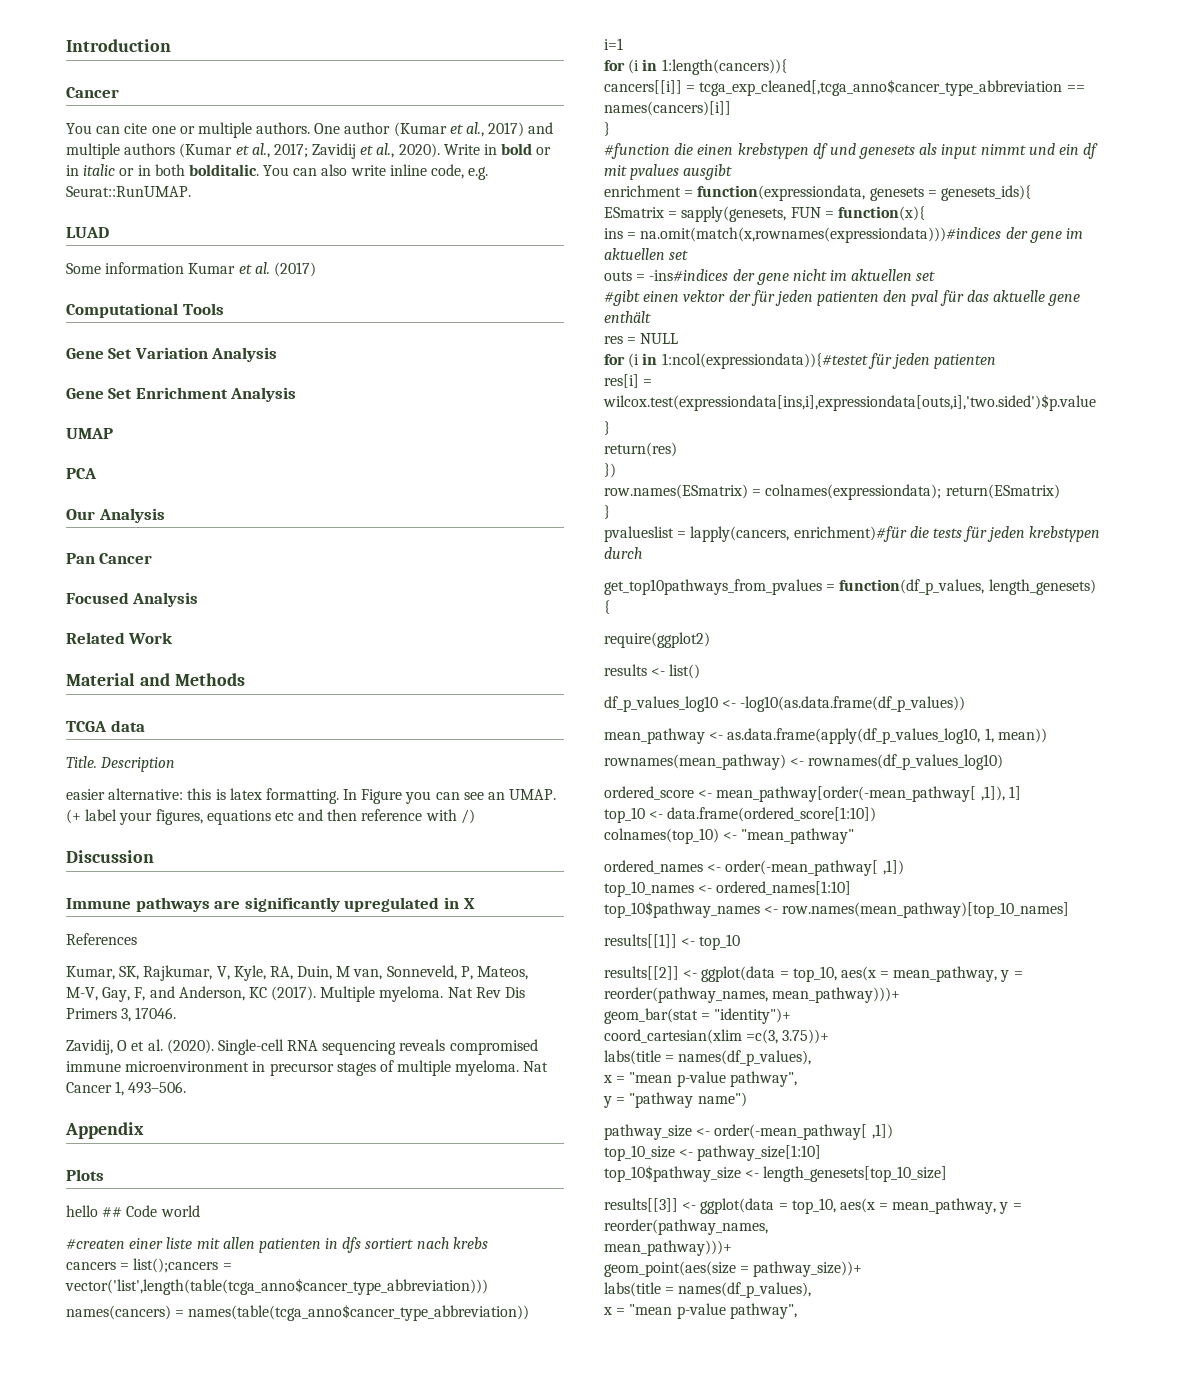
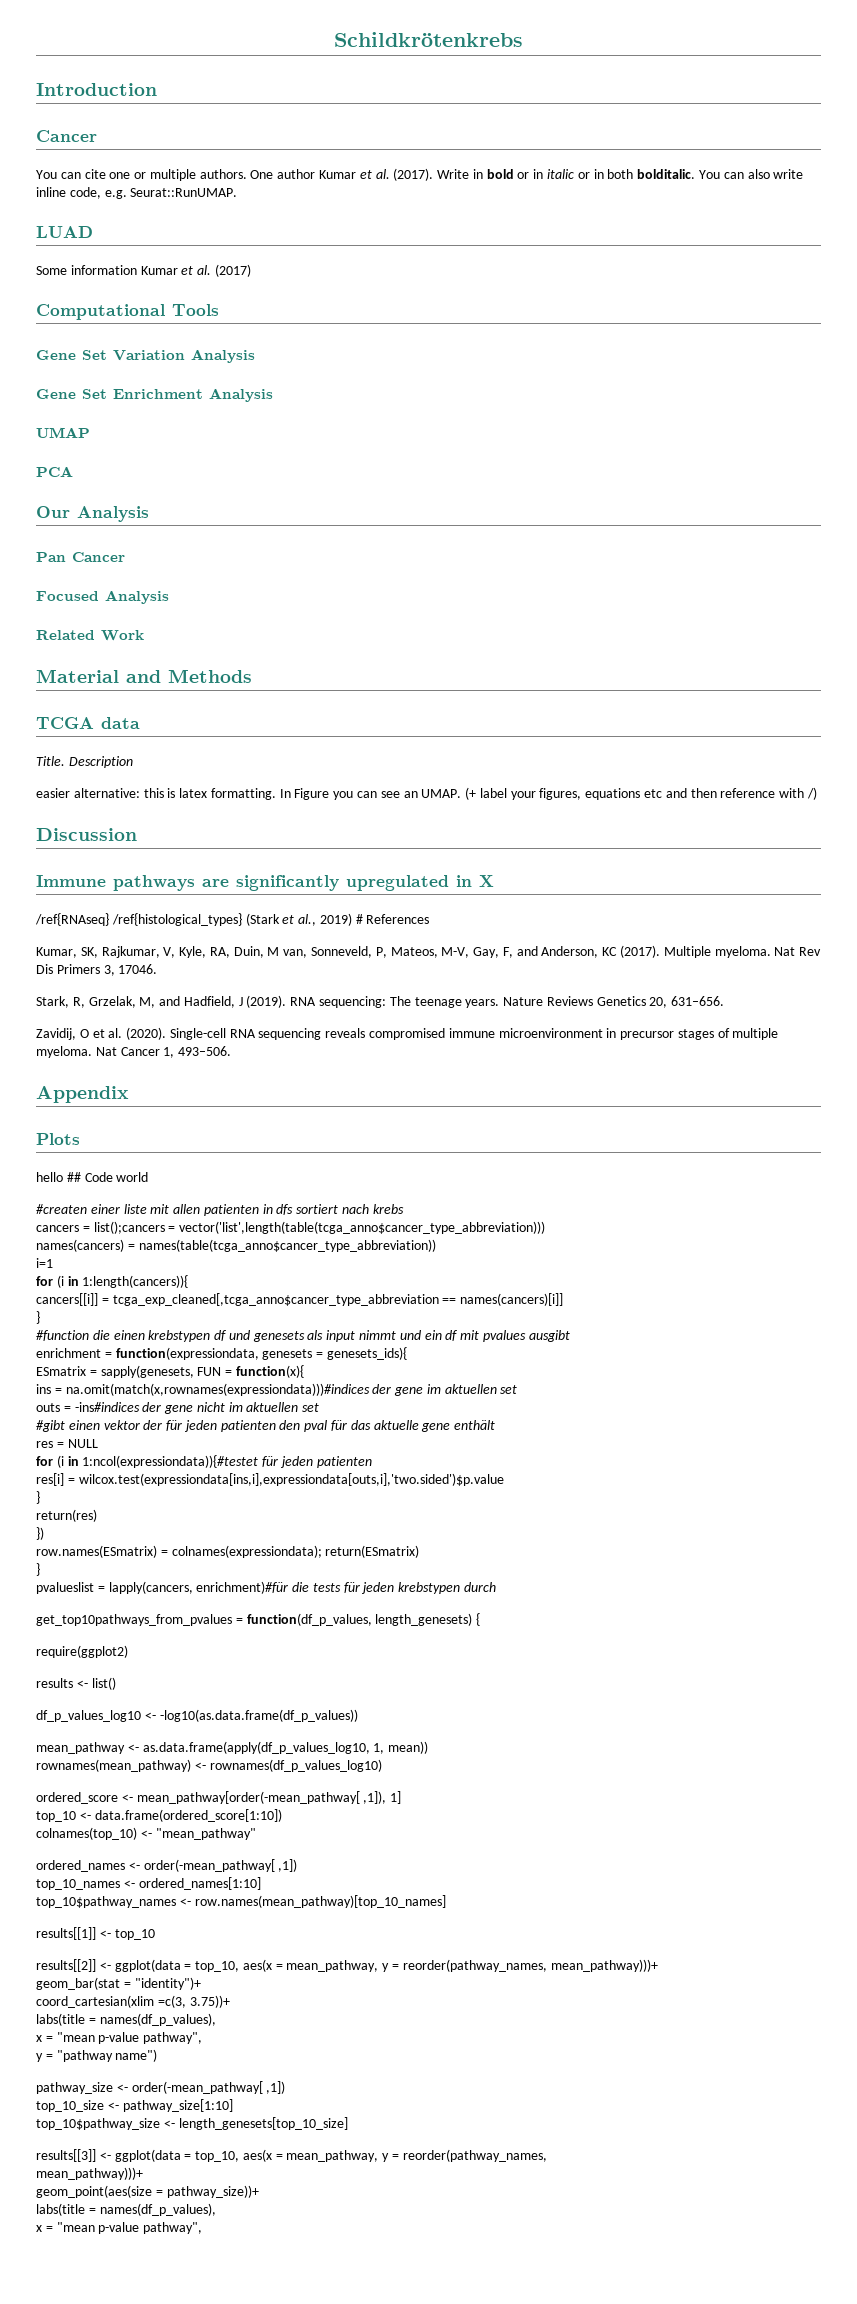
(66, 45) none -> [334,32,523,47] Schildkrötenkrebs //
[393,122,554,137] [66,143,440,159] (Kumar et al., 2017) and multiple authors (Kumar et al., 2017; Zavidij et al., 2020). -> [319,168,434,181] Kumar et al. (2017).
(475, 903) none -> [35,913,363,926] /ref{RNAseq} /ref{histological_types} (Stark et al., 2019) #
(177, 1013) none -> [36,995,725,1008] // Stark, R, Grzelak, M, and Hadfield, J (2019). RNA sequencing: The teenage years. Nature Reviews Genetics 20, 631–656.

